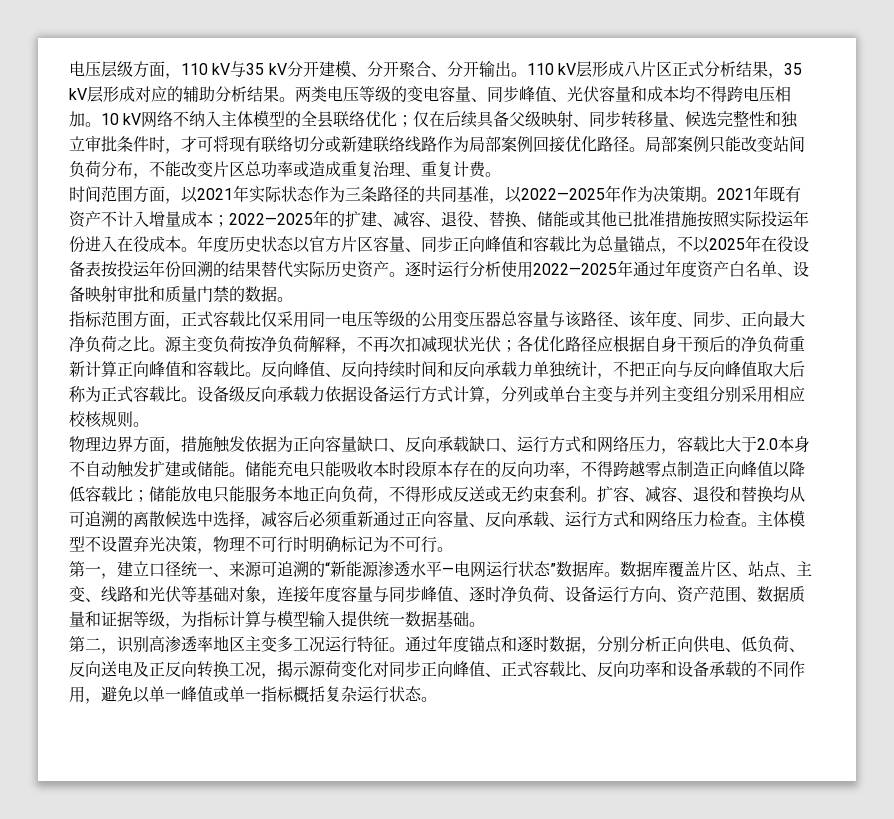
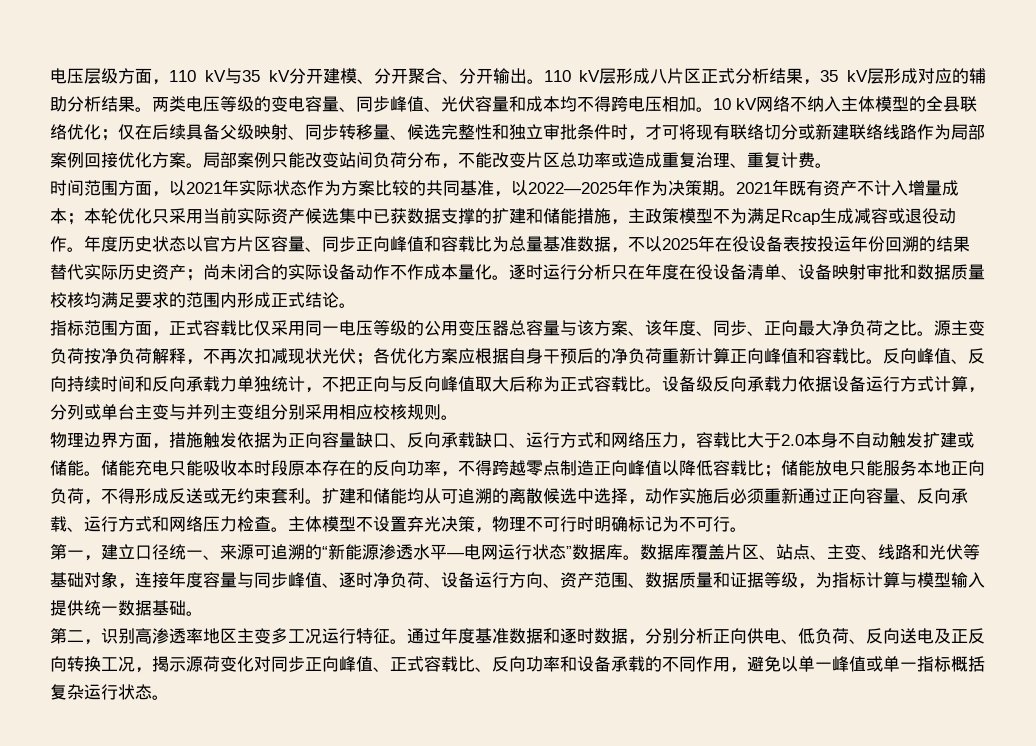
[597,136,629,152] 路径 -> [152,152,186,168] 方案
[345,186,409,202] 三条路径 -> [341,180,409,196] 方案比较
[229,210,809,228] [69,236,181,253] 2022—2025年的扩建、减容、退役、替换、储能或其他已批准措施按照实际投运年份进入在役成本 -> [84,208,956,225] [50,236,67,252] 本轮优化只采用当前实际资产候选集中已获数据支撑的扩建和储能措施，主政策模型不为满足Rcap生成减容或退役动作
[629,236,662,253] 锚点 -> [543,236,611,252] 基准数据
[389,260,761,278] 。逐时运行分析使用2022—2025年通过年度资产白名 -> [186,263,764,281] ；尚未闭合的实际设备动作不作成本量化。逐时运行分析只在年度在役设备清
[165,286,277,303] 质量门禁的数据 -> [917,264,985,280] [50,292,339,308] 数据质量校核均满足要求的范围内形成正式结论
[581,311,613,327] 路径 -> [594,320,628,336] 方案
[565,336,597,352] 路径 -> [424,348,458,364] 方案
[613,486,773,503] 容、减容、退役和替换 -> [339,488,407,504] 建和储能
[261,511,293,528] 减容 -> [645,488,713,504] 动作实施
[469,636,502,653] 锚点 -> [475,628,543,644] 基准数据

